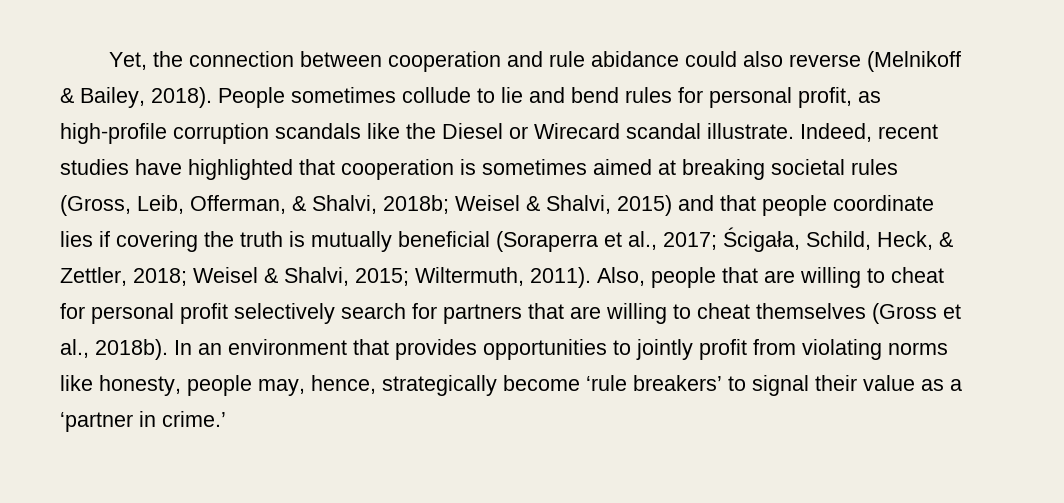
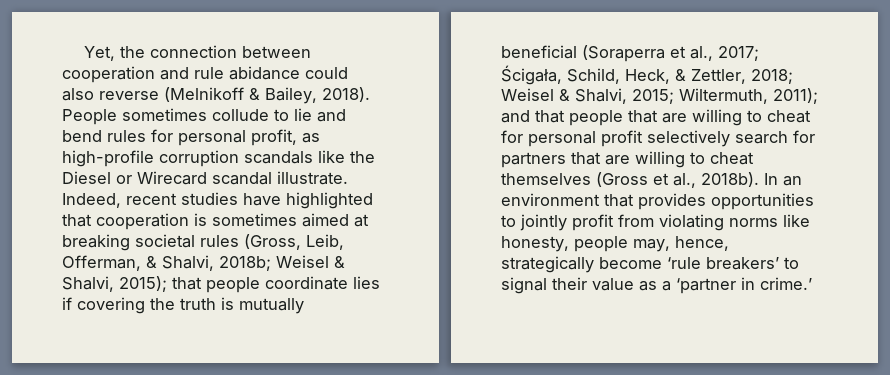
[617,195,714,216] 2015) and -> [119,276,167,292] 2015);
[530,267,645,288] 2011). Also, -> [773,88,818,104] [501,110,565,123] 2011); and that

